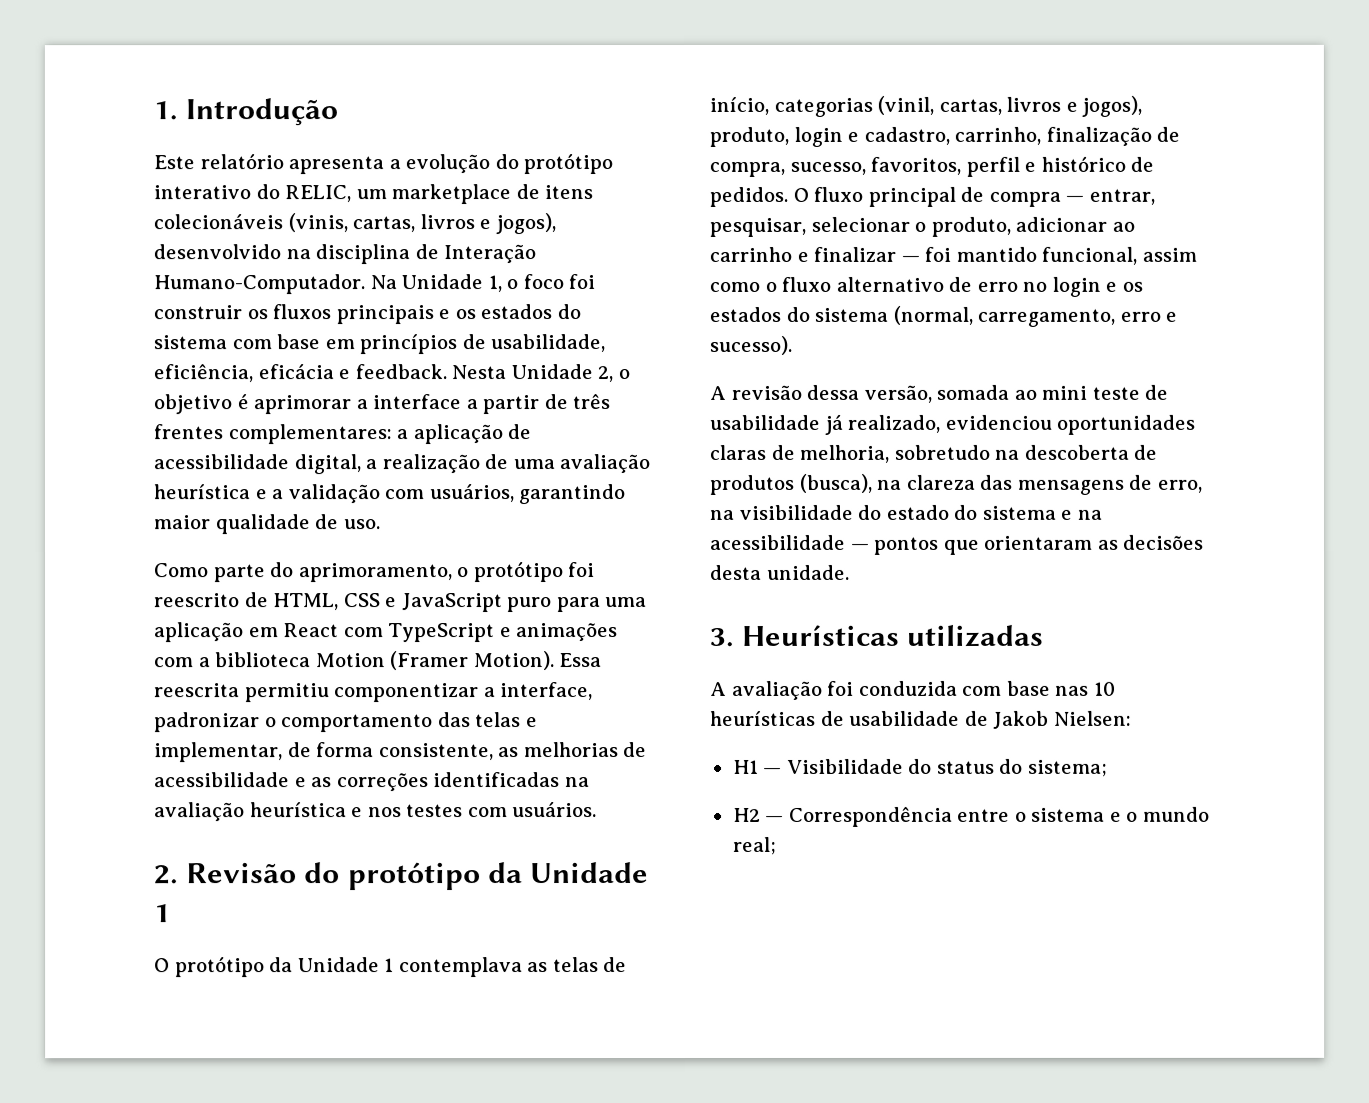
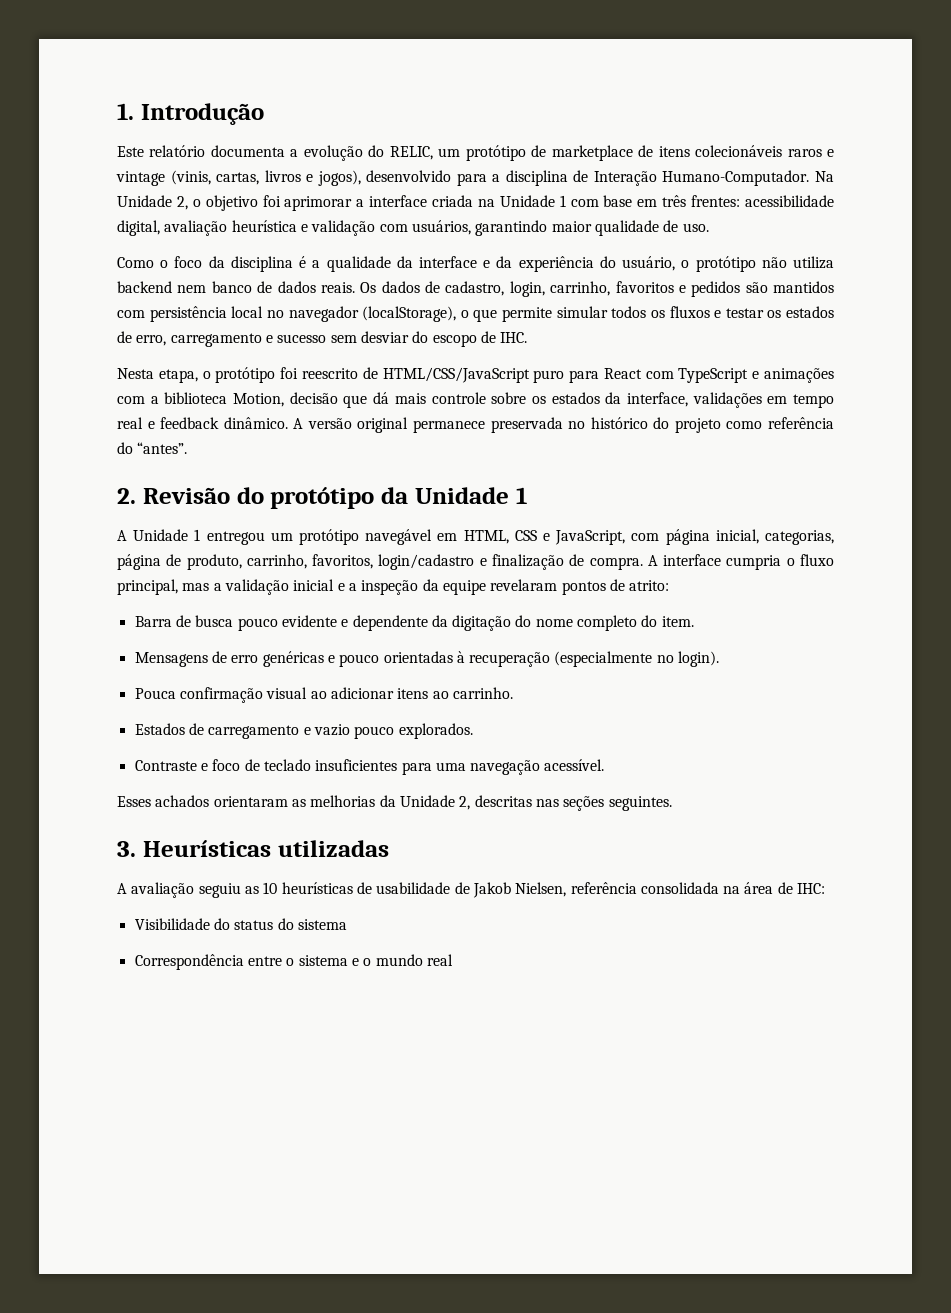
[288,156,385,175] apresenta -> [210,145,285,157] documenta
[523,153,614,175] [153,184,387,203] protótipo interativo do RELIC, um -> [389,145,547,161] RELIC, um protótipo de
(283, 222) none -> [787,149,835,157] [116,171,165,186] raros e vintage
[285,249,311,260] na -> [456,173,501,186] para a
[487,274,596,293] [153,304,581,325] [153,334,606,355] [153,364,630,383] [153,394,611,415] [153,424,532,445] [153,454,651,475] [153,484,284,500] 1, o foco foi construir os fluxos principais e os estados do sistema com base em princípios de usabilidade, eficiência, eficácia e feedback. Nesta Unidade 2, o objetivo é aprimorar a interface a partir de três frentes complementares: a aplicação de acessibilidade digital, a realização de uma avaliação heurística e a -> [176,195,834,211] [117,220,308,236] 2, o objetivo foi aprimorar a interface criada na Unidade 1 com base em três frentes: acessibilidade digital, avaliação heurística e
[213,562,453,583] parte do aprimoramento, -> [160,256,834,272] [117,281,834,297] [117,306,834,322] [117,331,528,347] [117,368,198,383] o foco da disciplina é a qualidade da interface e da experiência do usuário, o protótipo não utiliza backend nem banco de dados reais. Os dados de cadastro, login, carrinho, favoritos e pedidos são mantidos com persistência local no navegador (localStorage), o que permite simular todos os fluxos e testar os estados de erro, carregamento e sucesso sem desviar do escopo de IHC. // Nesta etapa,
[273,593,648,613] [154,622,279,643] HTML, CSS e JavaScript puro para uma aplicação em -> [382,367,600,383] HTML/CSS/JavaScript puro para
[315,651,603,671] [154,682,594,703] [154,712,538,733] [154,742,648,763] [154,772,590,792] [154,802,598,822] Motion (Framer Motion). Essa reescrita permitiu componentizar a interface, padronizar o comportamento das telas e implementar, de forma consistente, as melhorias de acessibilidade e as correções identificadas na avaliação heurística e nos testes com usuários. -> [233,392,834,408] [117,417,834,433] [117,442,188,454] Motion, decisão que dá mais controle sobre os estados da interface, validações em tempo real e feedback dinâmico. A versão original permanece preservada no histórico do projeto como referência do “antes”.
[154,956,628,978] [709,95,1143,117] [709,126,1181,147] [709,155,1155,177] [709,186,1155,207] [709,216,1135,237] [709,246,1197,265] [709,276,1143,297] [709,305,1178,327] [709,335,792,355] [709,384,1169,403] [709,414,1196,435] [709,444,1158,463] [709,473,1202,495] [709,504,1102,520] [709,534,1204,555] [710,564,850,580] O protótipo da Unidade 1 contemplava as telas de início, categorias (vinil, cartas, livros e jogos), produto, login e cadastro, carrinho, finalização de compra, sucesso, favoritos, perfil e histórico de pedidos. O fluxo principal de compra — entrar, pesquisar, selecionar o produto, adicionar ao carrinho e finalizar — foi mantido funcional, assim como o fluxo alternativo de erro no login e os estados do sistema (normal, carregamento, erro e sucesso). // A revisão dessa versão, somada ao mini teste de usabilidade já realizado, evidenciou oportunidades claras de melhoria, sobretudo na descoberta de produtos (busca), na clareza das mensagens de erro, na visibilidade do estado do sistema e na acessibilidade — pontos que orientaram as decisões desta unidade. -> [117,529,835,545] [117,554,835,570] [117,579,670,595] [134,615,694,631] [134,651,720,667] [134,687,513,703] [134,723,473,739] [134,759,605,775] [117,795,672,811] A Unidade 1 entregou um protótipo navegável em HTML, CSS e JavaScript, com página inicial, categorias, página de produto, carrinho, favoritos, login/cadastro e finalização de compra. A interface cumpria o fluxo principal, mas a validação inicial e a inspeção da equipe revelaram pontos de atrito: // Barra de busca pouco evidente e dependente da digitação do nome completo do item. // Mensagens de erro genéricas e pouco orientadas à recuperação (especialmente no login). // Pouca confirmação visual ao adicionar itens ao carrinho. // Estados de carregamento e vazio pouco explorados. // Contraste e foco de teclado insuficientes para uma navegação acessível. // Esses achados orientaram as melhorias da Unidade 2, descritas nas seções seguintes.
[827,680,1090,696] foi conduzida com base nas -> [198,883,259,898] seguiu as
[1053,710,1132,726] [732,759,783,774] Nielsen: // H1 — -> [515,882,826,897] Nielsen, referência consolidada na área de IHC: //
[1027,759,1108,777] [732,807,785,822] sistema; // H2 — -> [297,919,347,930] sistema //
[732,836,777,855] real; -> [426,954,453,966] real

